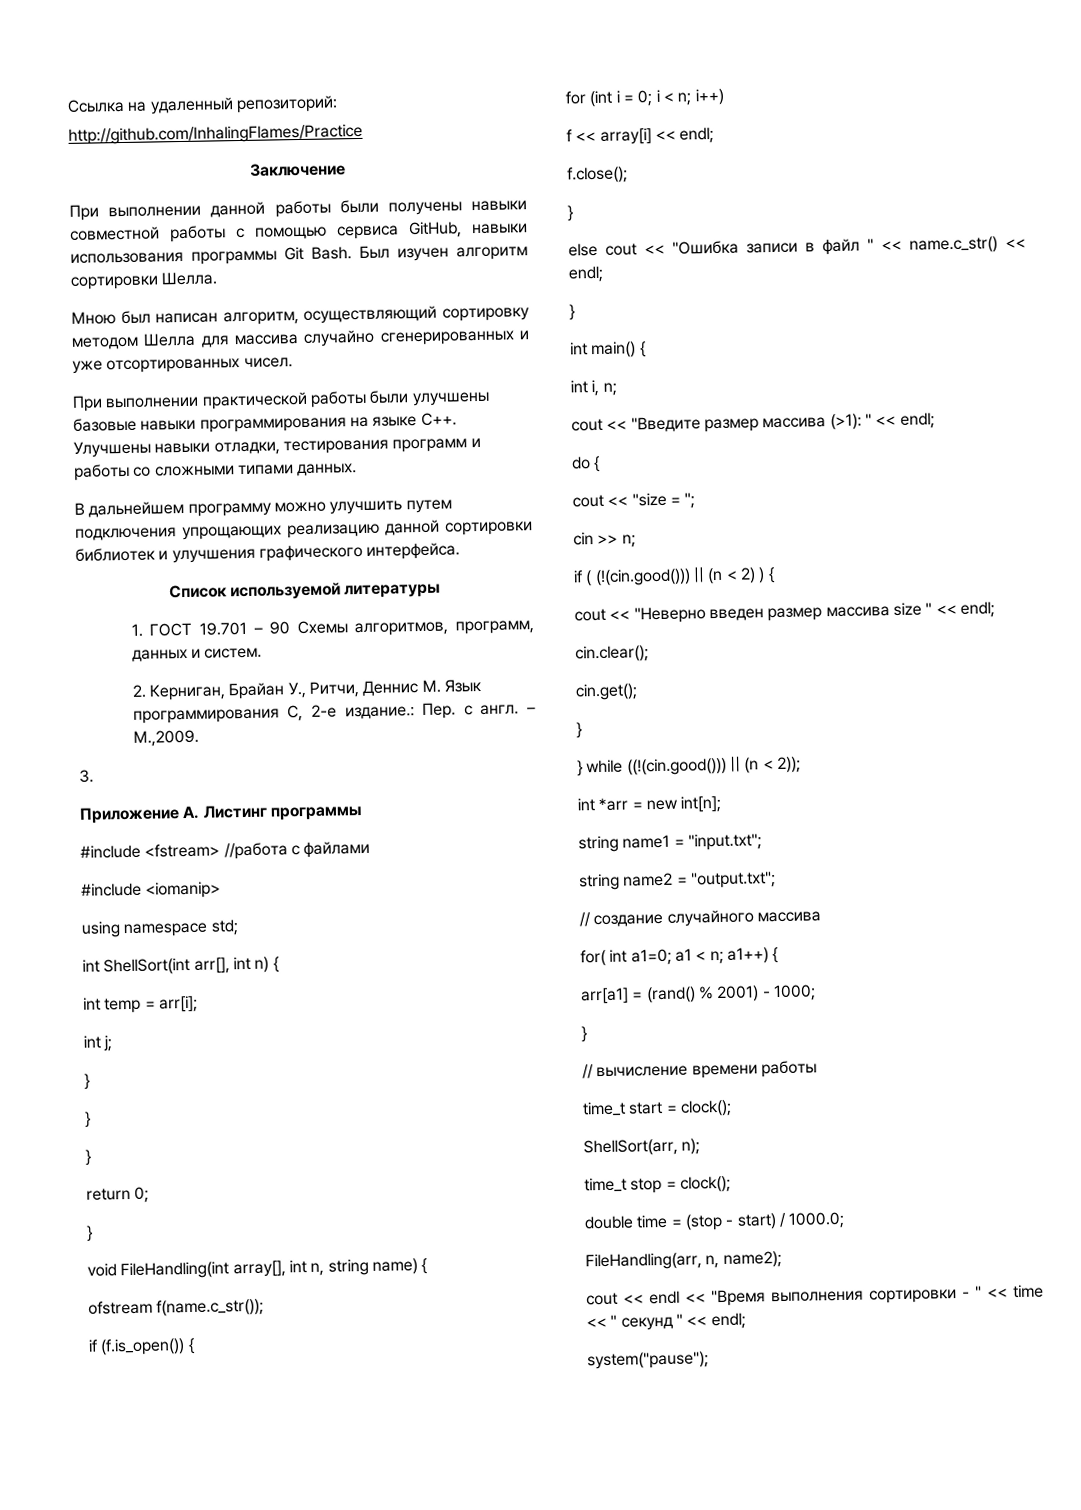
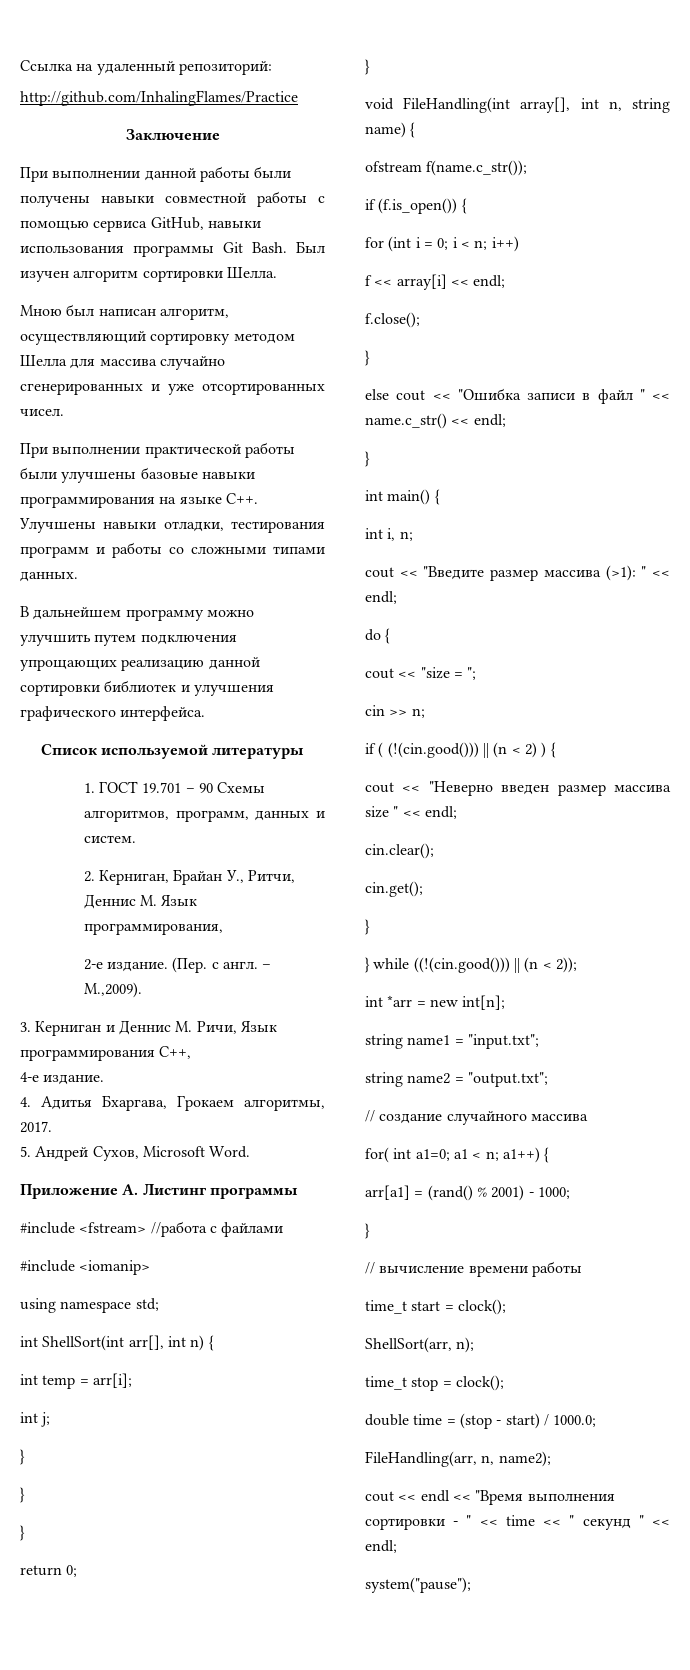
[132,702,457,724] программирования С, 2-е издание.: Пер. -> [83,923,223,935] [83,957,208,973] программирования, // 2-е издание. (Пер.
[132,729,199,747] М.,2009. -> [83,982,142,998] М.,2009).
(94, 776) none -> [35,1020,277,1036] [20,1046,192,1061] [20,1072,105,1085] [20,1095,325,1111] [20,1121,52,1133] [20,1146,251,1161] Керниган и Деннис М. Ричи, Язык программирования C++, // 4-е издание. // 4. Адитья Бхаргава, Грокаем алгоритмы, 2017. // 5. Андрей Сухов, Microsoft Word.

